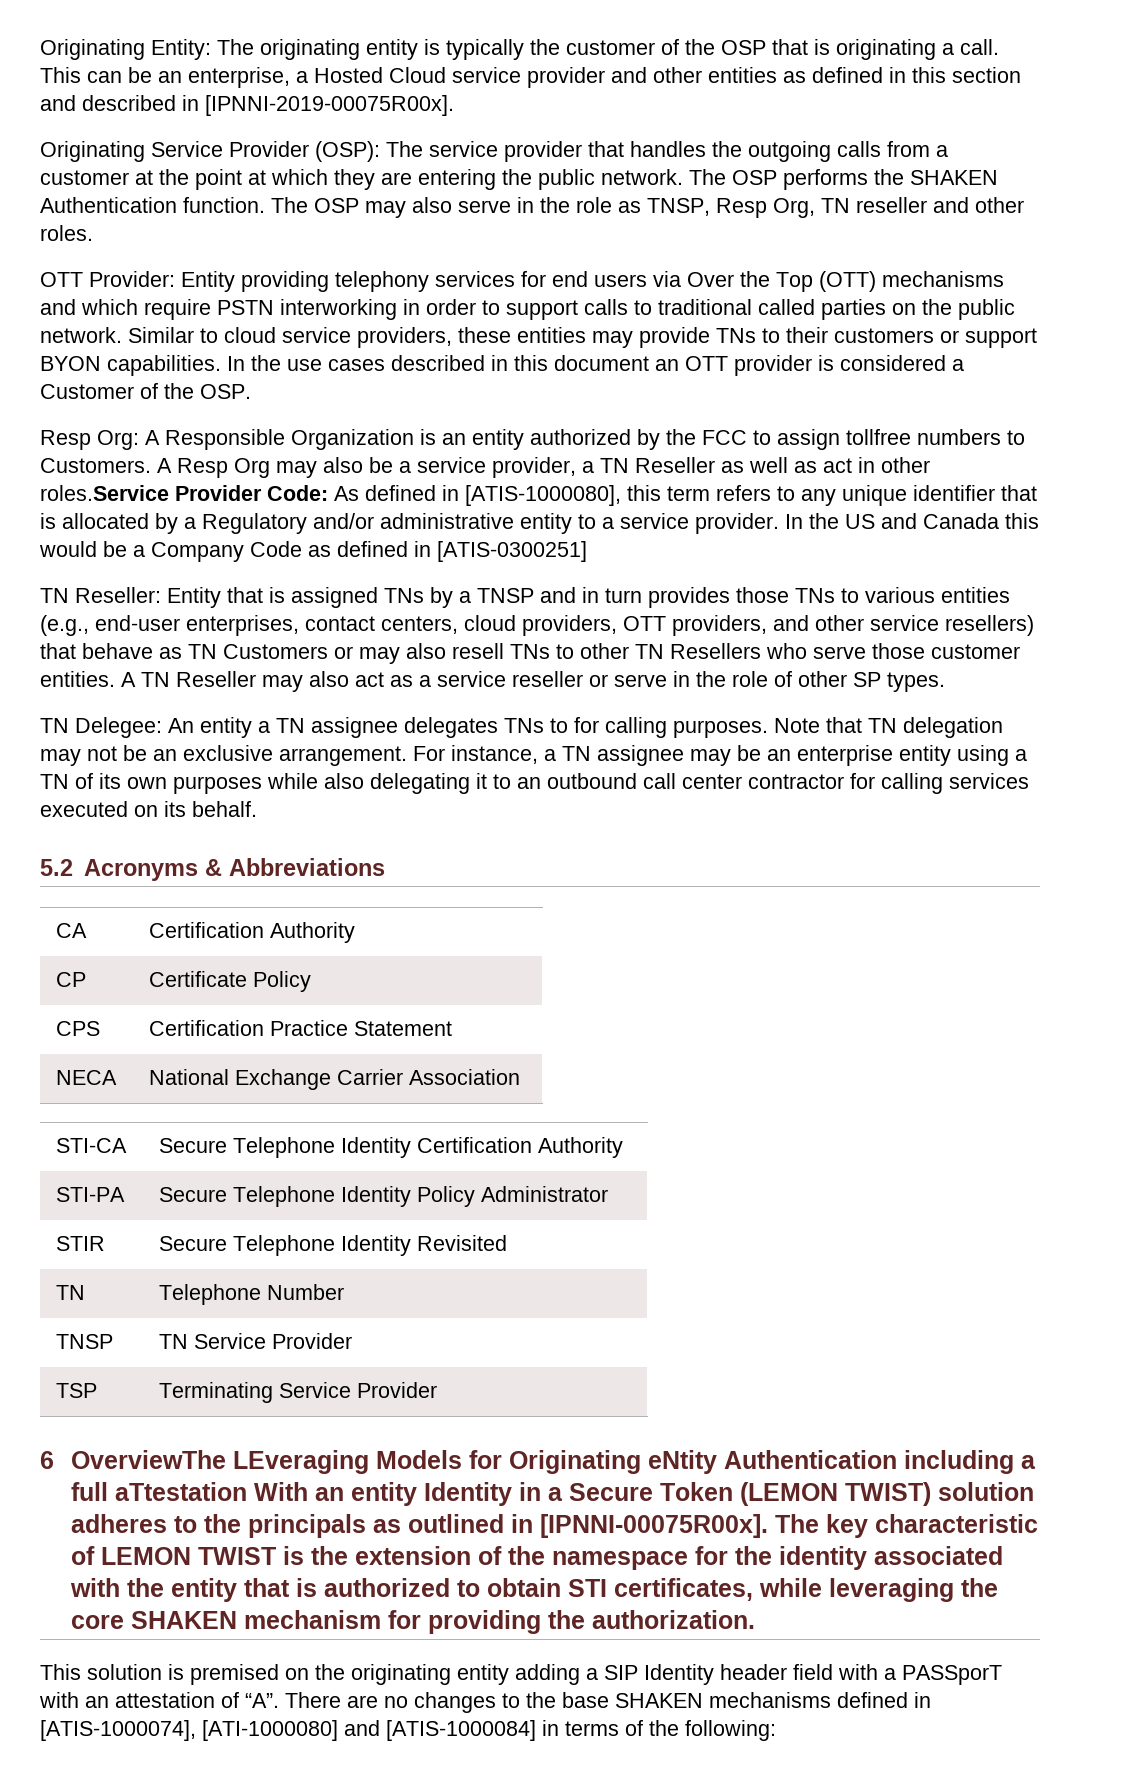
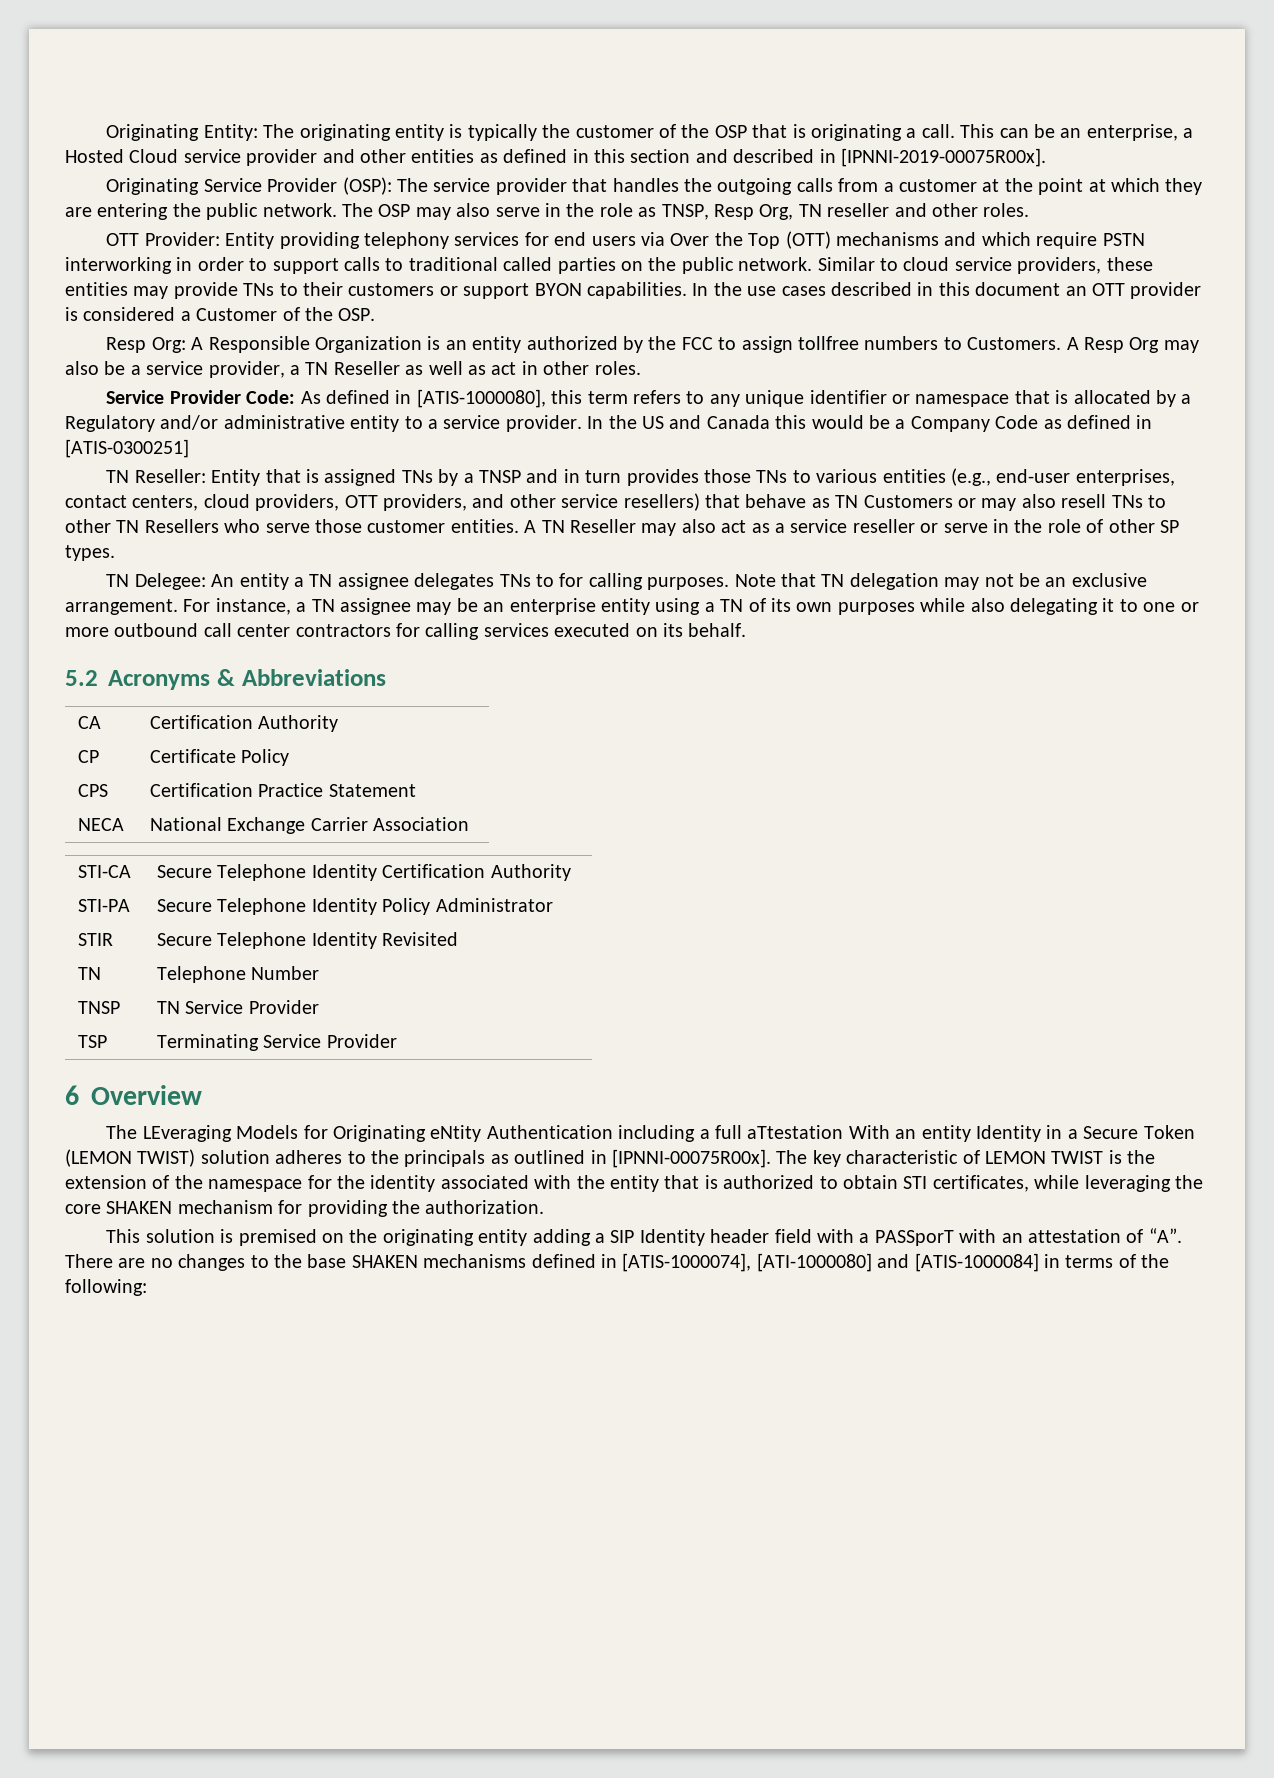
[783,169,998,190] [40,197,359,213] performs the SHAKEN Authentication function. The OSP -> (411, 210) none
[40,485,169,501] roles.Service -> [594,361,641,375] [106,390,165,404] roles. // Service
(995, 493) none -> [891,394,1010,407] or namespace
[517,777,541,789] an -> [1143,602,1199,612] [65,627,109,637] one or more
[748,774,844,789] contractor -> [295,624,391,637] contractors
[70,1450,226,1469] OverviewThe -> [91,1085,203,1105] [106,1125,138,1139] Overview // The

